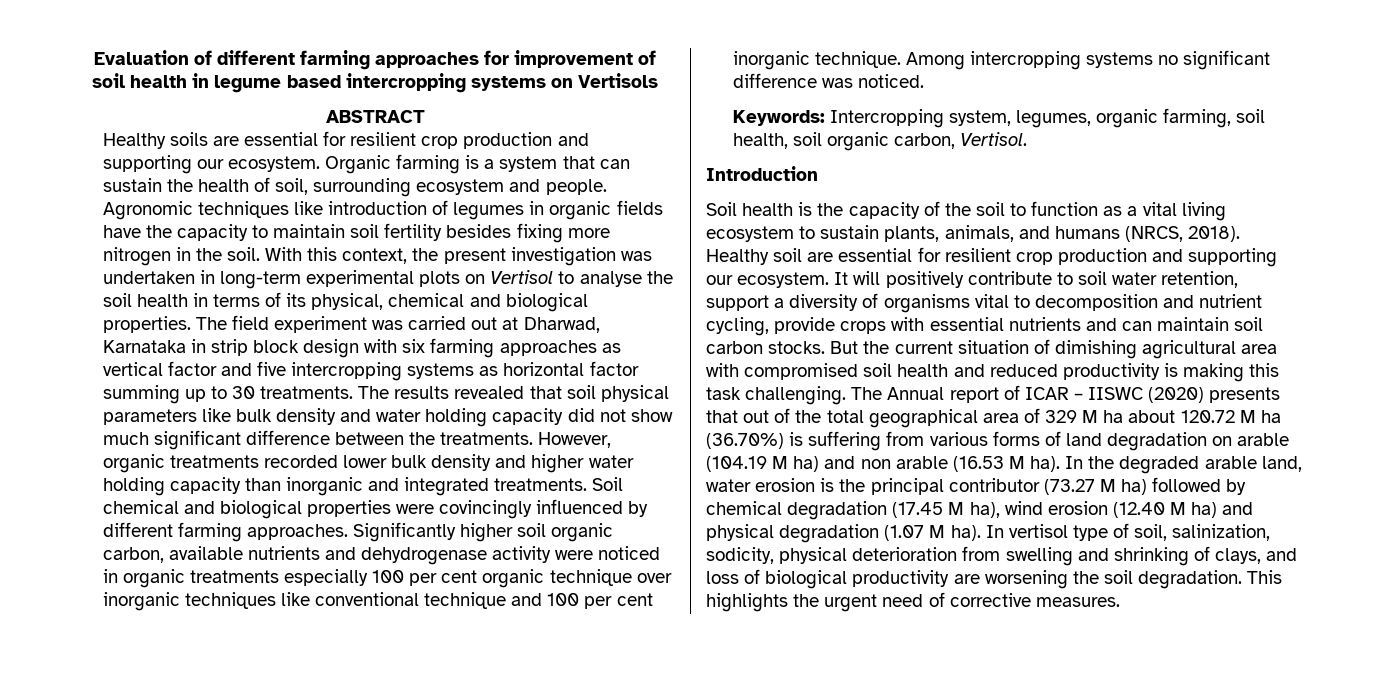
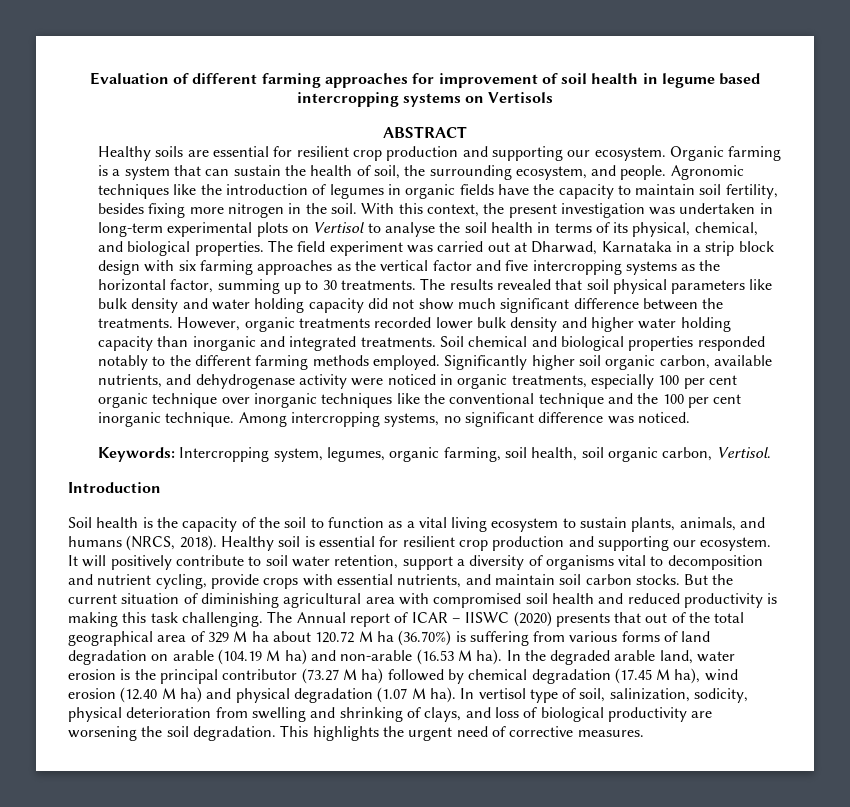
[313,178,505,197] surrounding ecosystem -> [404,165,587,180] the surrounding ecosystem,
(323, 208) none -> [200,184,222,195] the
[384,223,443,241] fertility -> [725,184,778,199] fertility,
[388,293,465,307] chemical -> [694,222,758,236] chemical,
(206, 346) none -> [693,245,702,252] a
(621, 348) none -> [354,260,376,271] the
[503,361,639,376] horizontal factor -> [699,260,721,271] [97,279,214,293] the horizontal factor,
[396,499,649,519] [102,522,348,542] were covincingly influenced by different farming approaches. -> [697,336,765,351] [97,355,440,370] responded notably to the different farming methods employed.
[247,546,320,560] nutrients -> [97,374,162,388] nutrients,
[189,570,279,583] treatments -> [511,375,587,388] treatments,
(310, 599) none -> [423,393,445,404] the
(543, 599) none -> [637,393,659,404] the
[1086,52,1154,68] systems -> [384,413,440,427] systems,
[807,252,834,262] are -> [304,536,315,547] is
[1008,317,1152,331] nutrients and can -> [397,574,491,588] nutrients, and
[1054,340,1137,359] dimishing -> [200,593,279,608] diminishing
[860,456,948,469] non arable -> [340,650,413,661] non-arable

